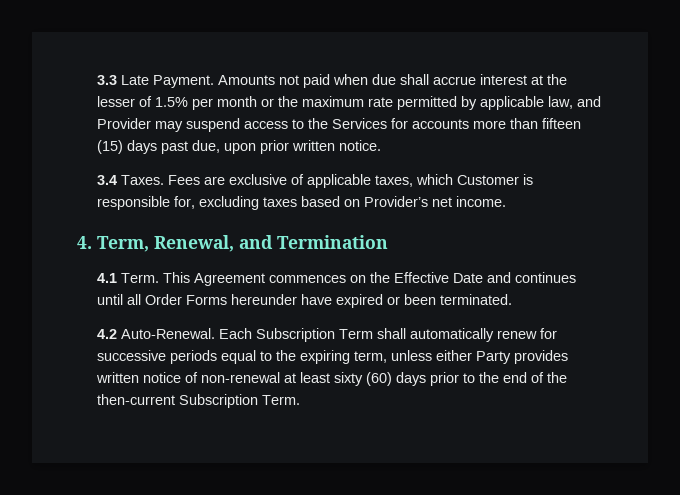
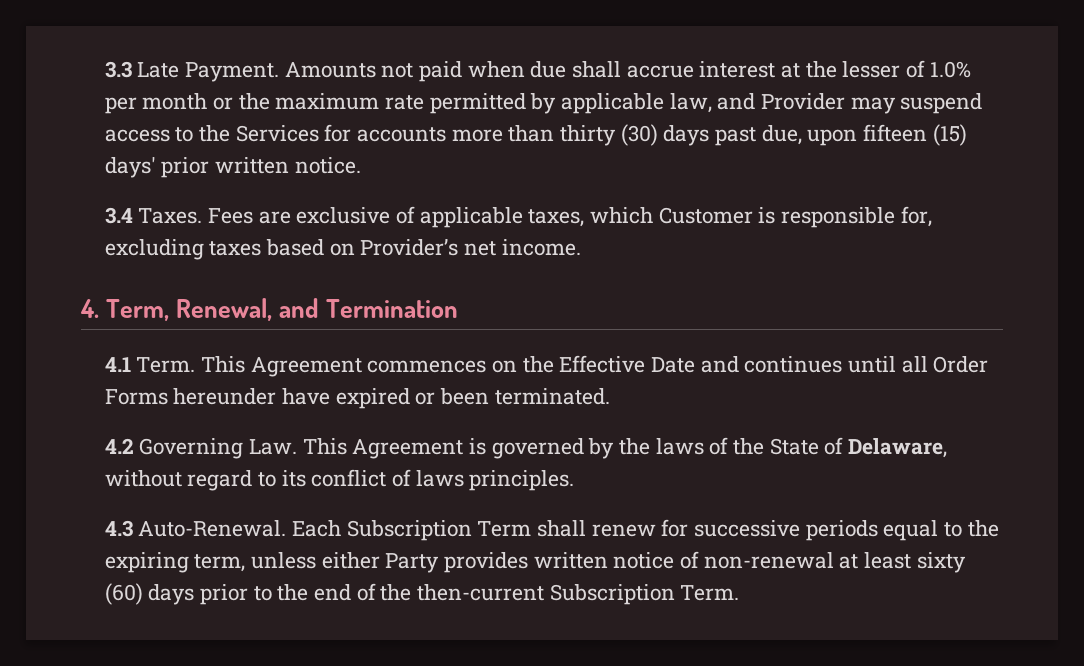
[155,97,189,107] 1.5% -> [929,61,971,78] 1.0%
[542,118,582,129] [97,140,124,154] fifteen (15) -> [560,124,658,146] thirty (30)
(257, 148) none -> [863,124,967,146] [104,157,156,178] fifteen (15) days'
(118, 334) none -> [139,437,948,459] [104,469,575,491] [104,520,133,537] Governing Law. This Agreement is governed by the laws of the State of Delaware, without regard to its conflict of laws principles. // 4.3
[410,328,495,342] automatically -> (587, 528) none

